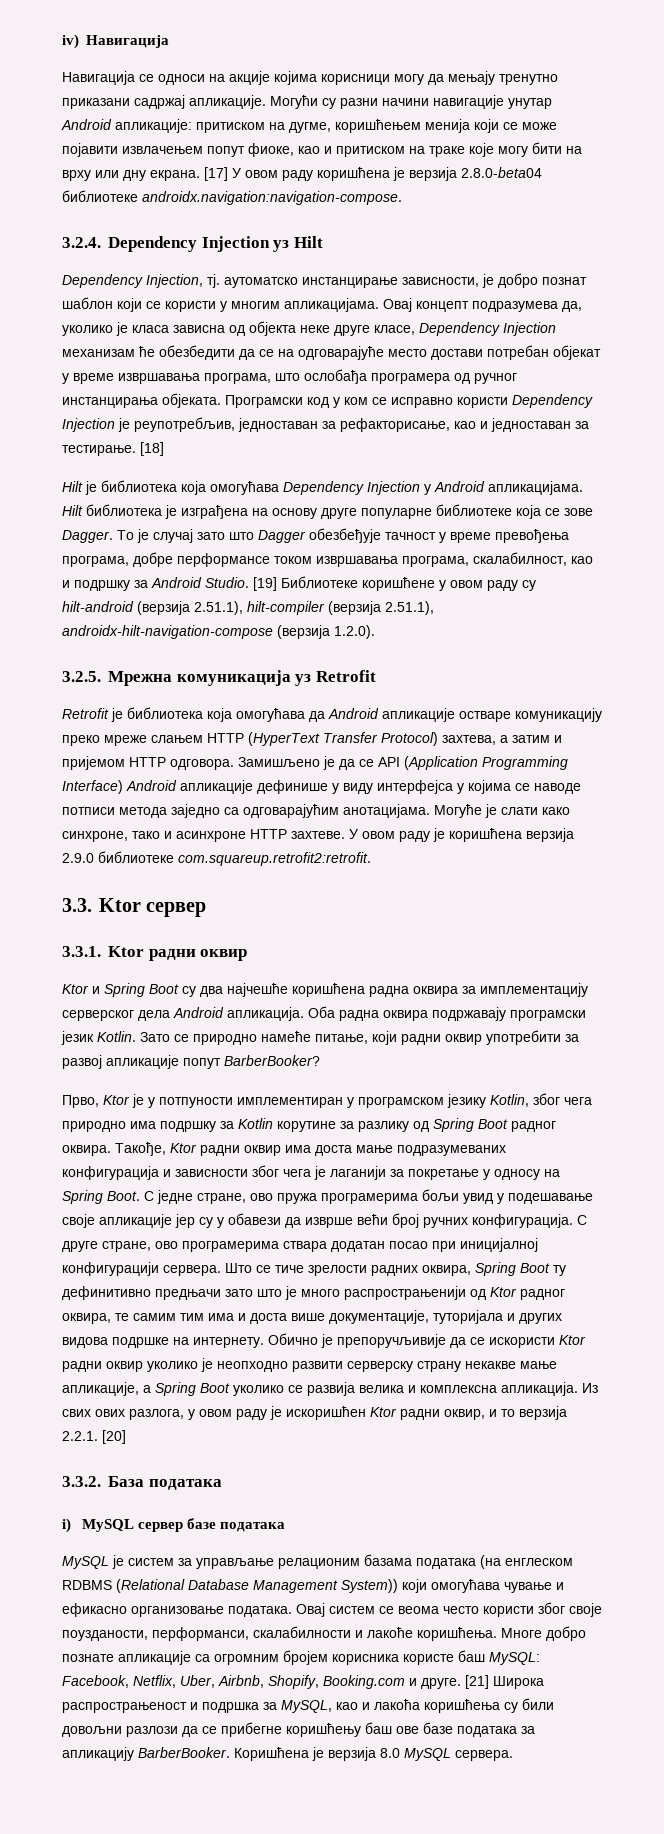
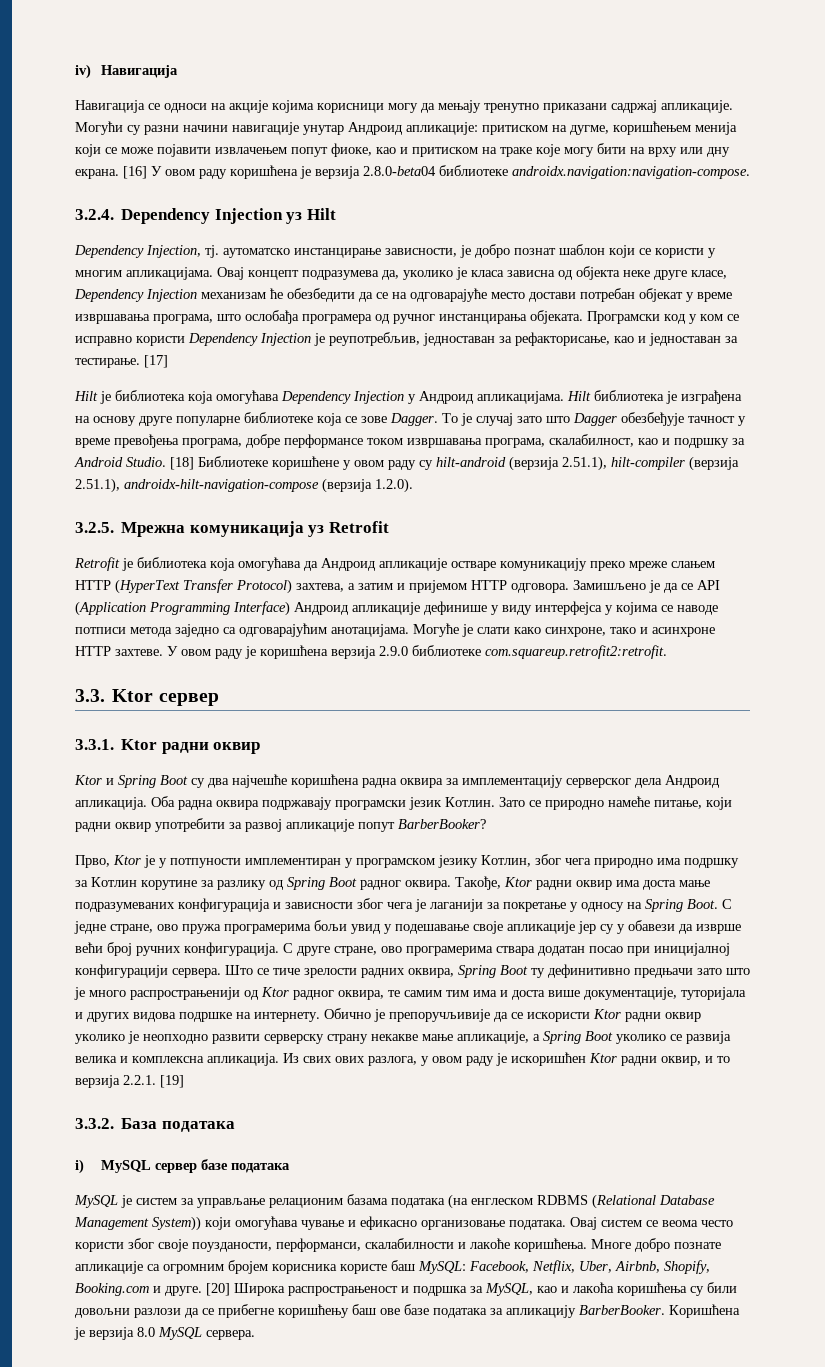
[61,119,112,130] Android -> [348,122,403,135] Андроид
[204,167,228,181] [17] -> [123,166,147,179] [16]
[140,442,164,456] [18] -> [144,355,168,368] [17]
[434,481,485,492] Android -> [419,391,474,404] Андроид
[253,577,277,591] [19] -> [170,457,194,470] [18]
[328,708,379,719] Android -> [321,558,376,571] Андроид
[126,780,177,791] Android -> [294,602,349,615] Андроид
[173,1007,224,1018] Android -> [665,775,720,788] Андроид
[97,1031,136,1042] Kotlin. -> [445,797,495,807] Котлин.
[490,1094,529,1107] Kotlin, -> [481,855,531,867] Котлин,
[238,1118,273,1129] Kotlin -> [91,877,137,887] Котлин
[102,1430,126,1444] [20] -> [160,1075,184,1088] [19]
[465,1675,489,1689] [21] -> [206,1283,230,1296] [20]

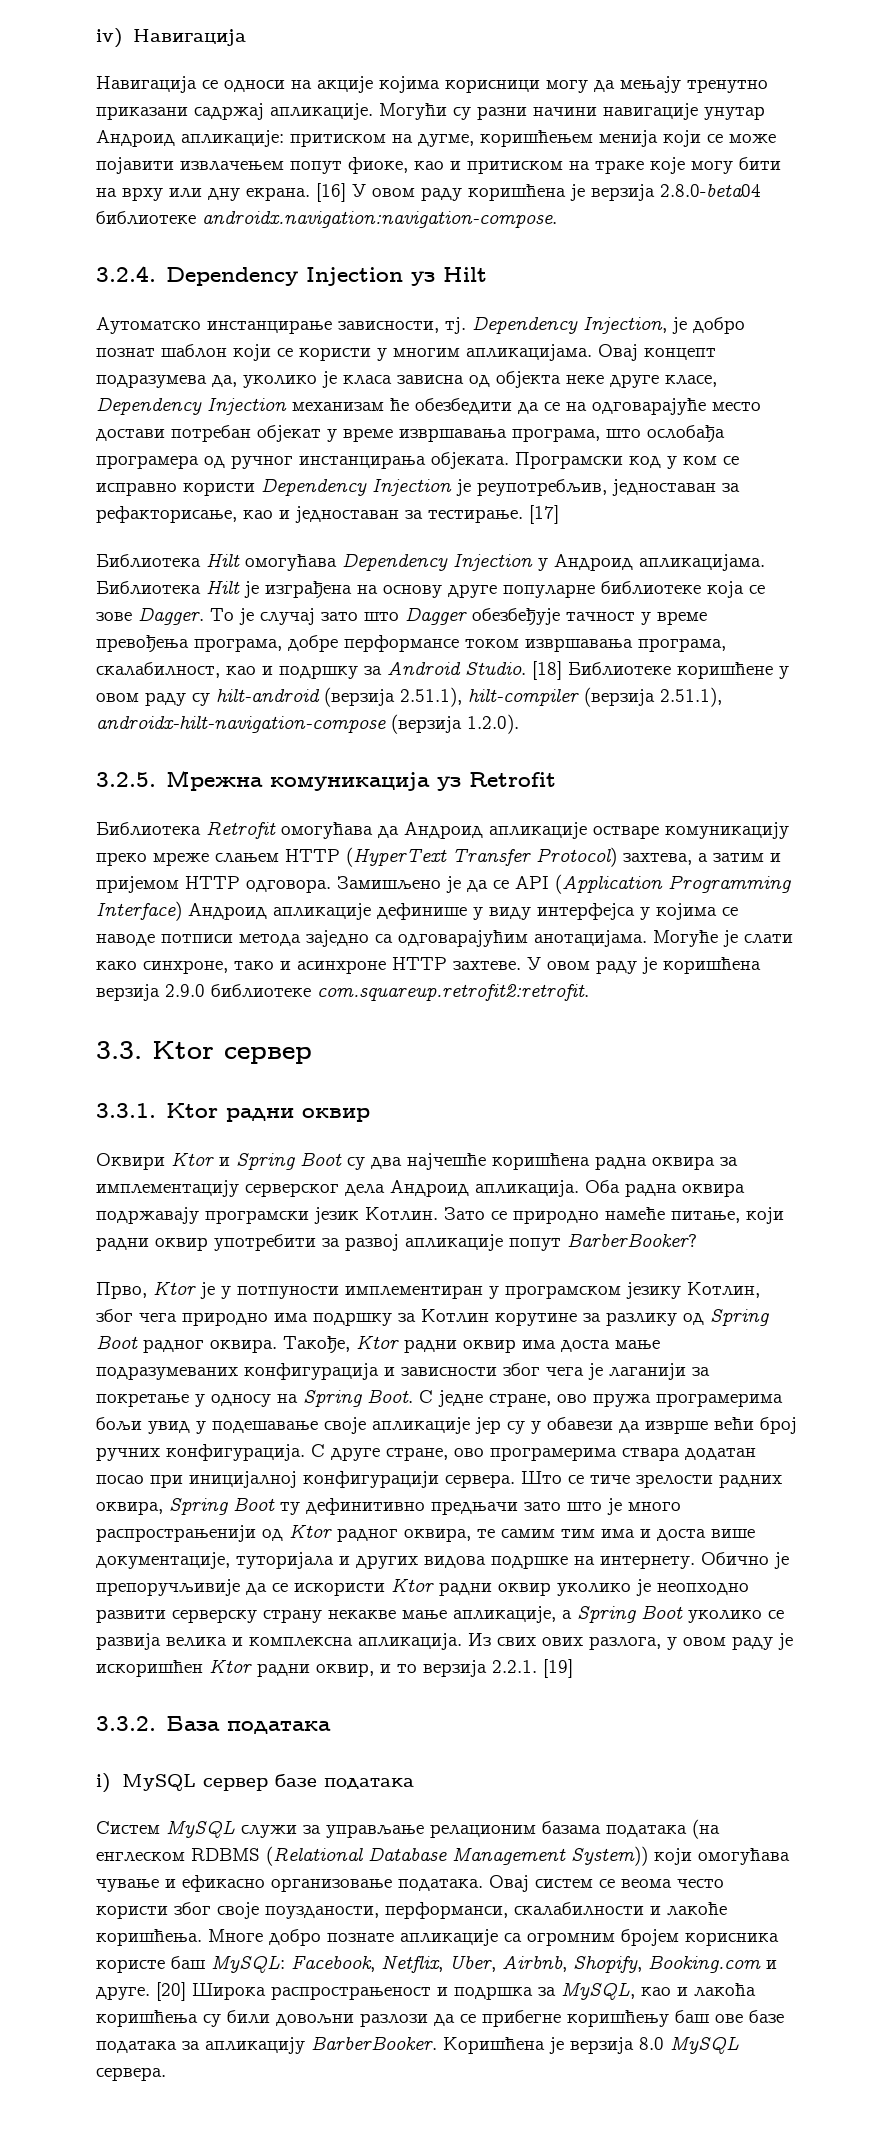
[74,245,457,258] Dependency Injection, тј. аутоматско инстанцирање зависности, -> [96,316,667,334] Аутоматско инстанцирање зависности, тј. Dependency Injection,
[74,390,213,404] Hilt је библиотека која -> [96,553,240,568] Библиотека Hilt
[567,390,664,401] Hilt библиотека -> [96,580,240,595] Библиотека Hilt
[74,557,235,571] Retrofit је библиотека која -> [96,821,276,839] Библиотека Retrofit
(261, 748) none -> [96,1153,165,1170] Оквири
[74,1195,177,1208] MySQL је систем -> [96,1820,297,1838] Систем MySQL служи

